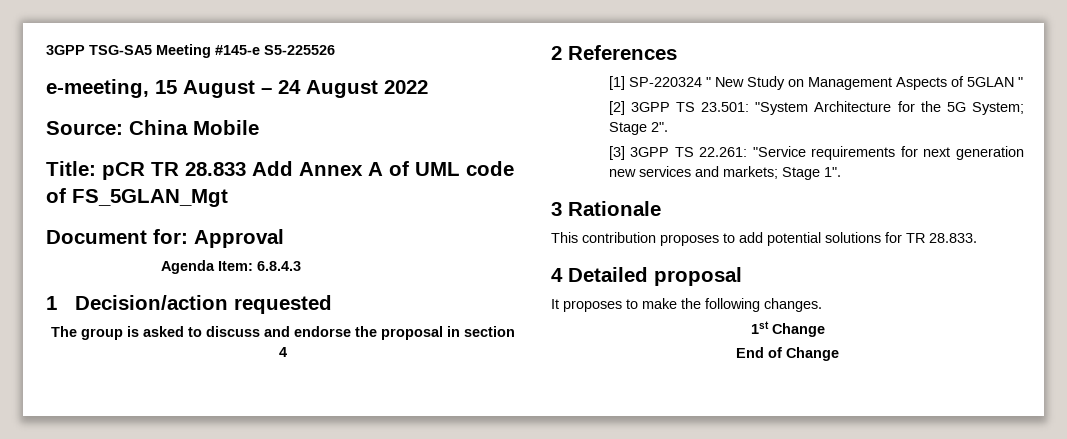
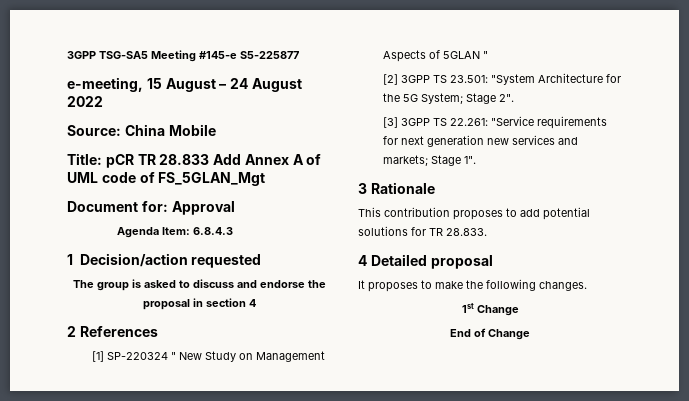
[264,45,335,55] S5-225526 -> [240,51,299,59] S5-225877

